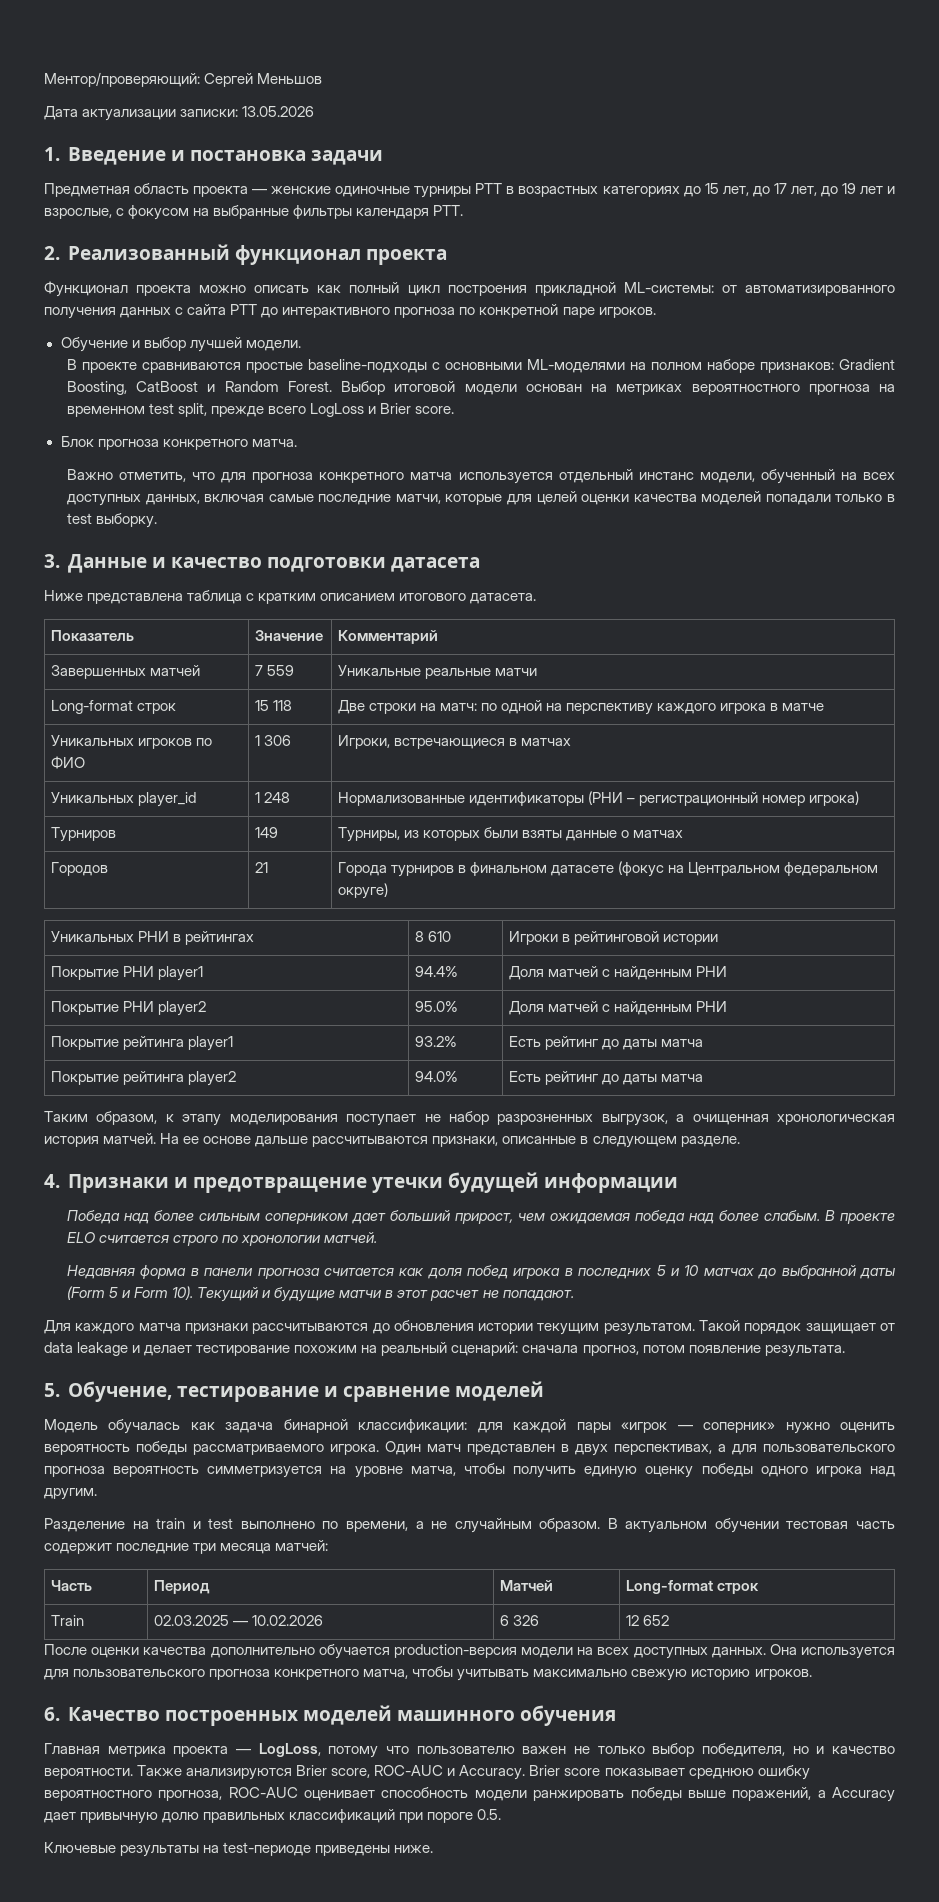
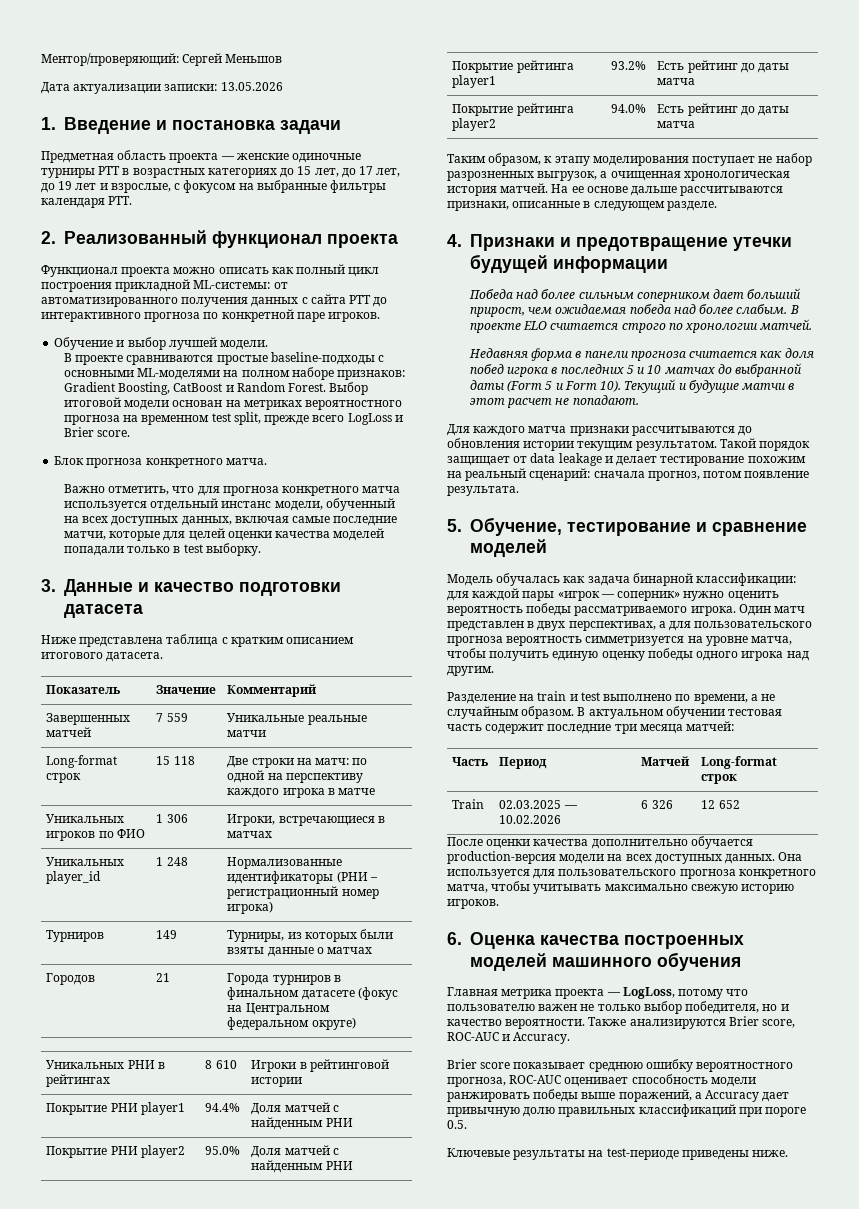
[67,1707,160,1721] Качество -> [469,932,619,949] Оценка качества
(526, 1772) none -> (571, 1038) //

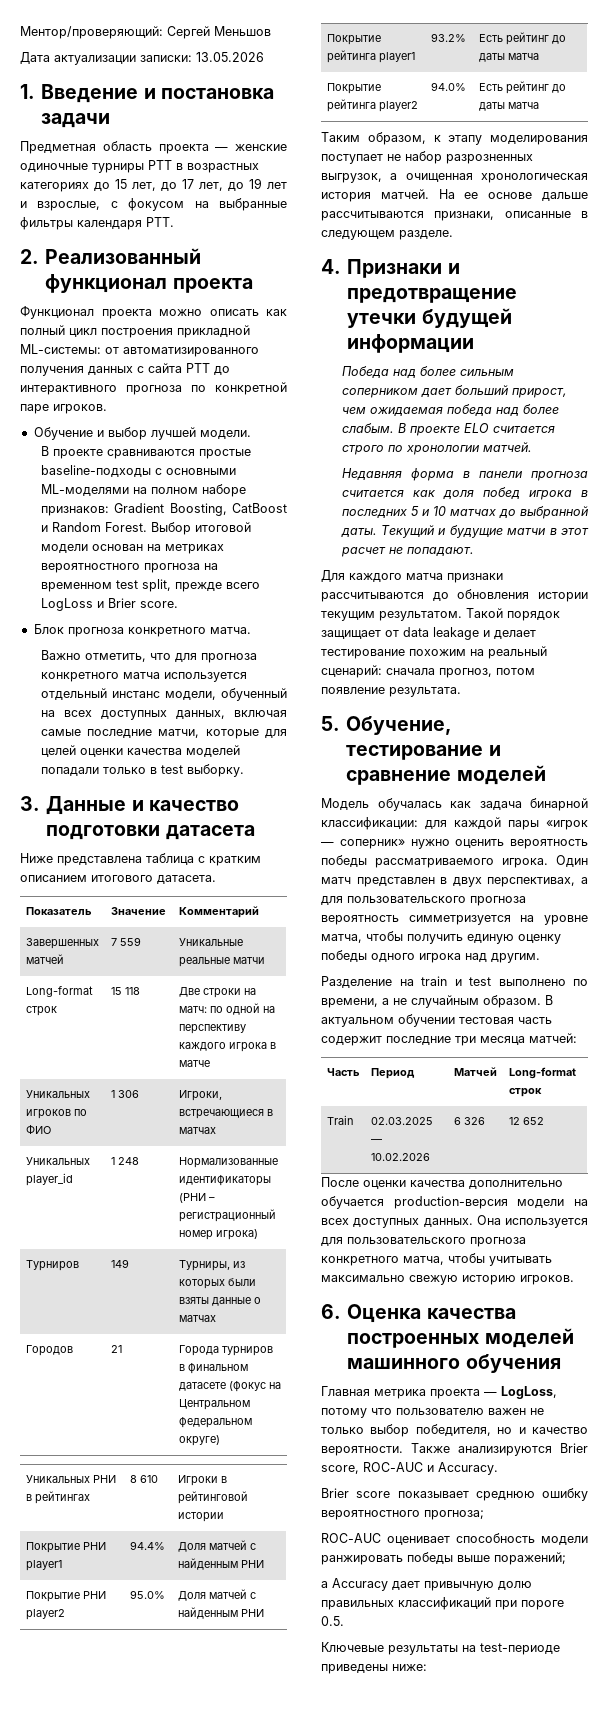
[469,380,622,392] даты (Form 5 и Form 10). -> [340,528,377,537] даты.
[447,1077,506,1087] прогноза, -> [424,1510,484,1520] прогноза; //
[618,1089,692,1102] поражений, -> [494,1552,566,1565] поражений; //
[752,1150,789,1157] ниже. -> [392,1664,427,1671] ниже:

